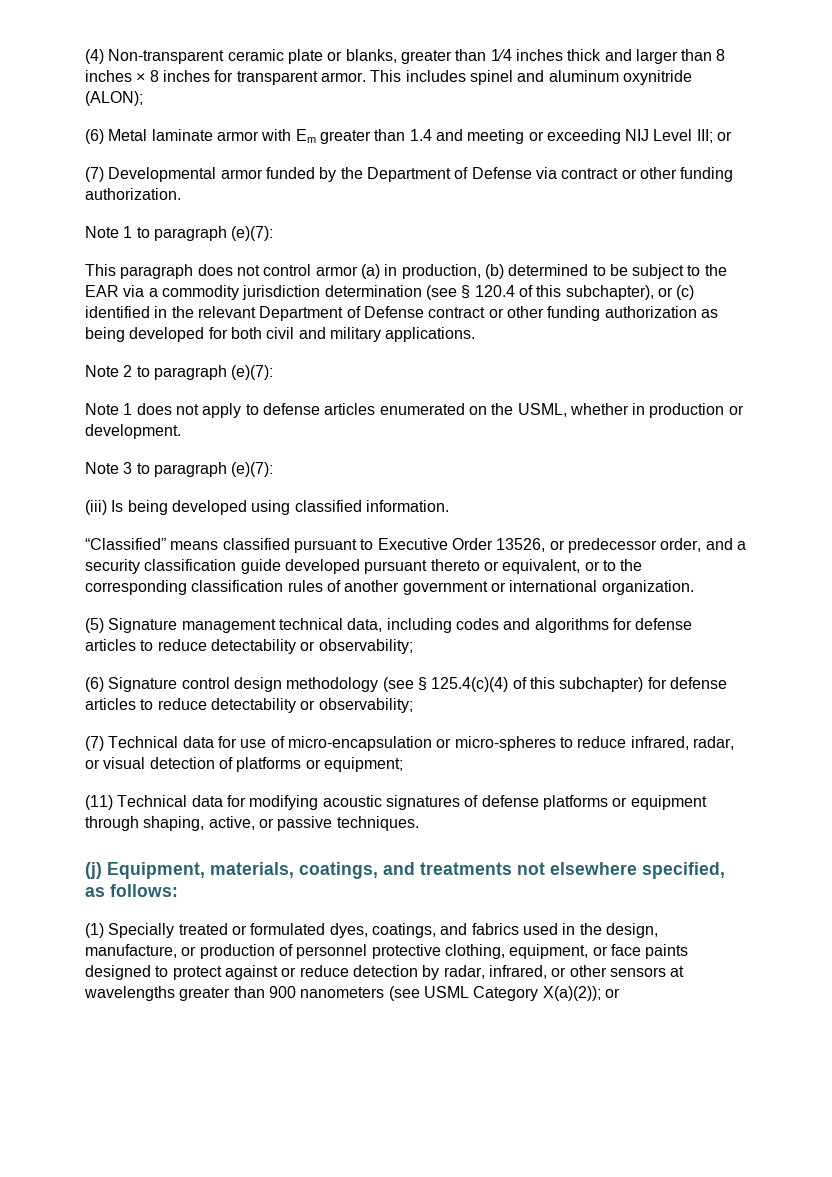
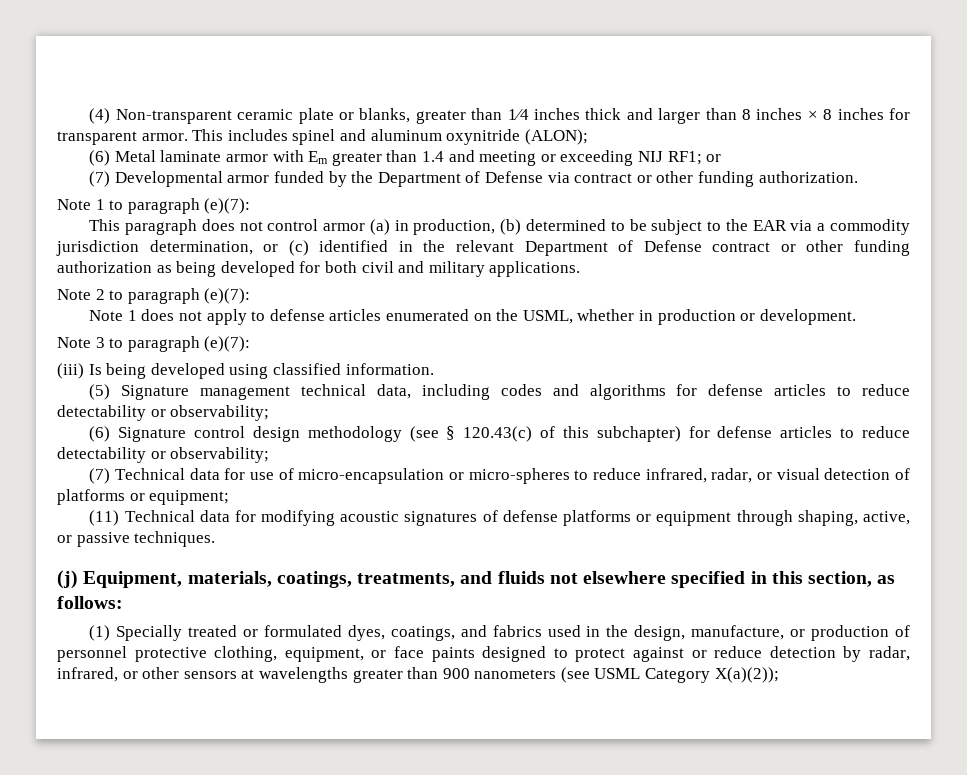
[653,129,713,143] Level III; -> [667,151,702,165] RF1;
[324,285,654,300] determination (see § 120.4 of this subchapter), -> [149,240,253,255] determination,
[85,538,746,553] [85,559,643,574] [85,580,694,595] // “Classified” means classified pursuant to Executive Order 13526, or predecessor order, and a security classification guide developed pursuant thereto or equivalent, or to the corresponding classification rules of another government or international organization. -> (434, 369) none
[431,677,509,692] 125.4(c)(4) -> [463,426,533,442] 120.43(c)
[383,862,725,879] and treatments not elsewhere specified, -> [357,571,873,588] treatments, and fluids not elsewhere specified in this section,
[604,988,620,998] or -> (779, 675) none

